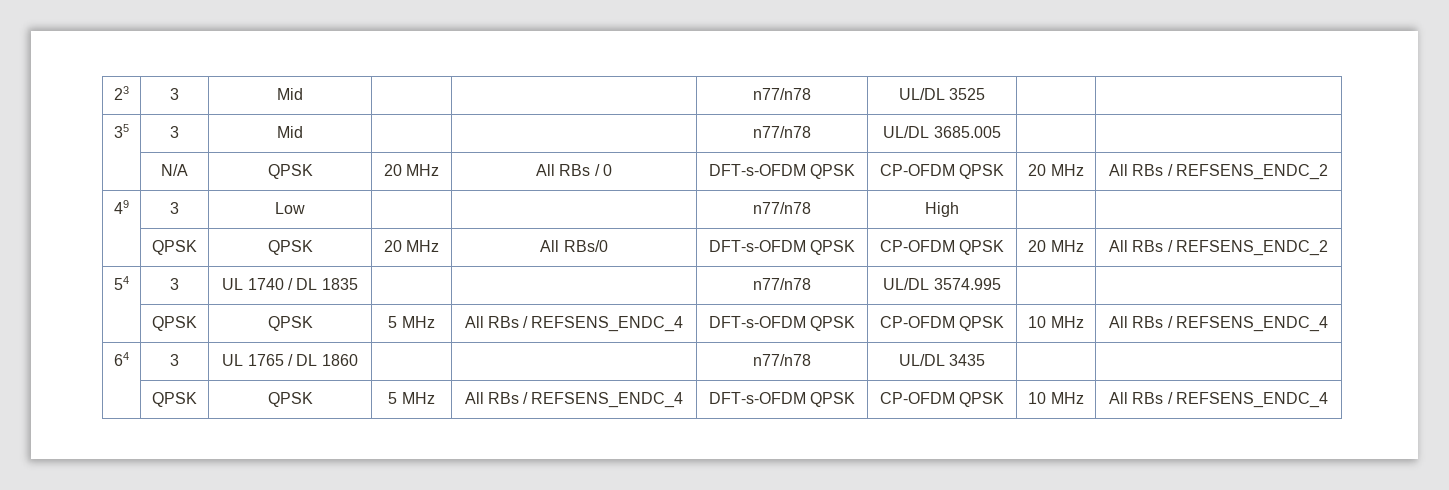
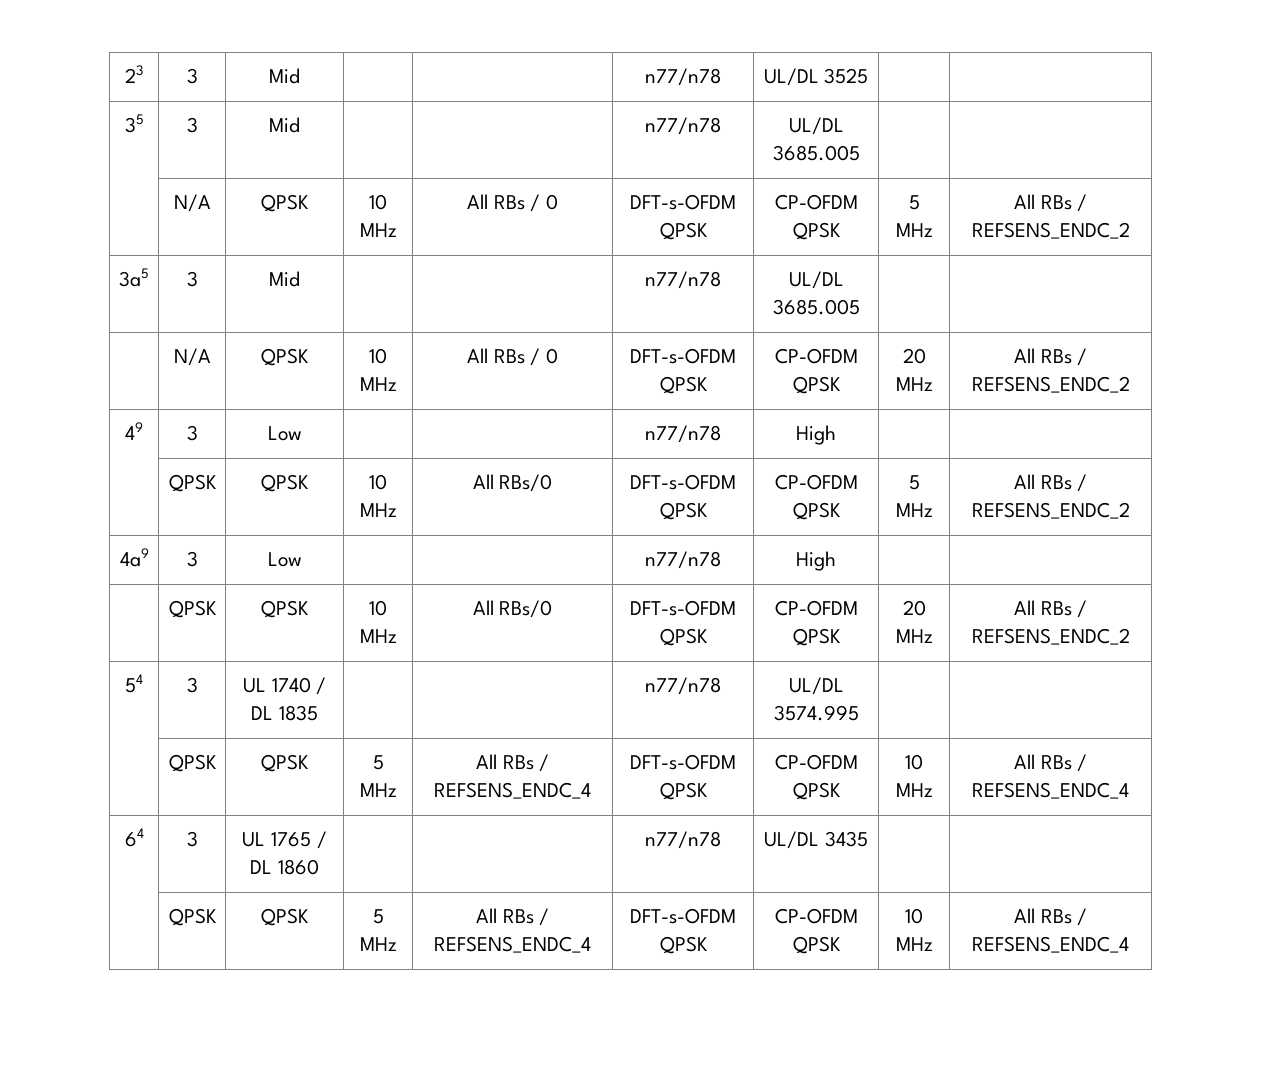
[383,164,402,176] 20 -> [369,194,387,210] [359,223,397,237] [466,194,559,212] [630,194,736,210] [659,222,708,240] [774,194,858,210] [792,222,841,240] [908,195,920,210] [895,223,933,237] [1013,194,1088,212] [971,222,1130,239] [119,268,149,287] [186,271,198,287] [269,271,300,287] [645,271,721,289] [788,271,844,289] [772,299,860,315] [173,348,211,366] [261,348,309,366] [369,348,387,364] 10 MHz | All RBs / 0 | DFT-s-OFDM QPSK | CP-OFDM QPSK | 5 MHz | All RBs / REFSENS_ENDC_2 // 3a5 | 3 | Mid | | | n77/n78 | UL/DL 3685.005 | | // | N/A | QPSK | 10
[383,240,402,252] 20 -> [369,474,387,490] [359,503,397,517] [472,474,553,492] [630,474,736,490] [659,502,708,520] [774,474,858,490] [792,502,841,520] [908,475,920,490] [895,503,933,517] [1013,474,1088,492] [971,502,1130,519] [119,548,149,567] [186,551,198,567] [267,552,302,567] [645,551,721,569] [796,551,836,571] [168,600,217,618] [261,600,309,618] [369,600,387,616] 10 MHz | All RBs/0 | DFT-s-OFDM QPSK | CP-OFDM QPSK | 5 MHz | All RBs / REFSENS_ENDC_2 // 4a9 | 3 | Low | | | n77/n78 | High | | // | QPSK | QPSK | 10

